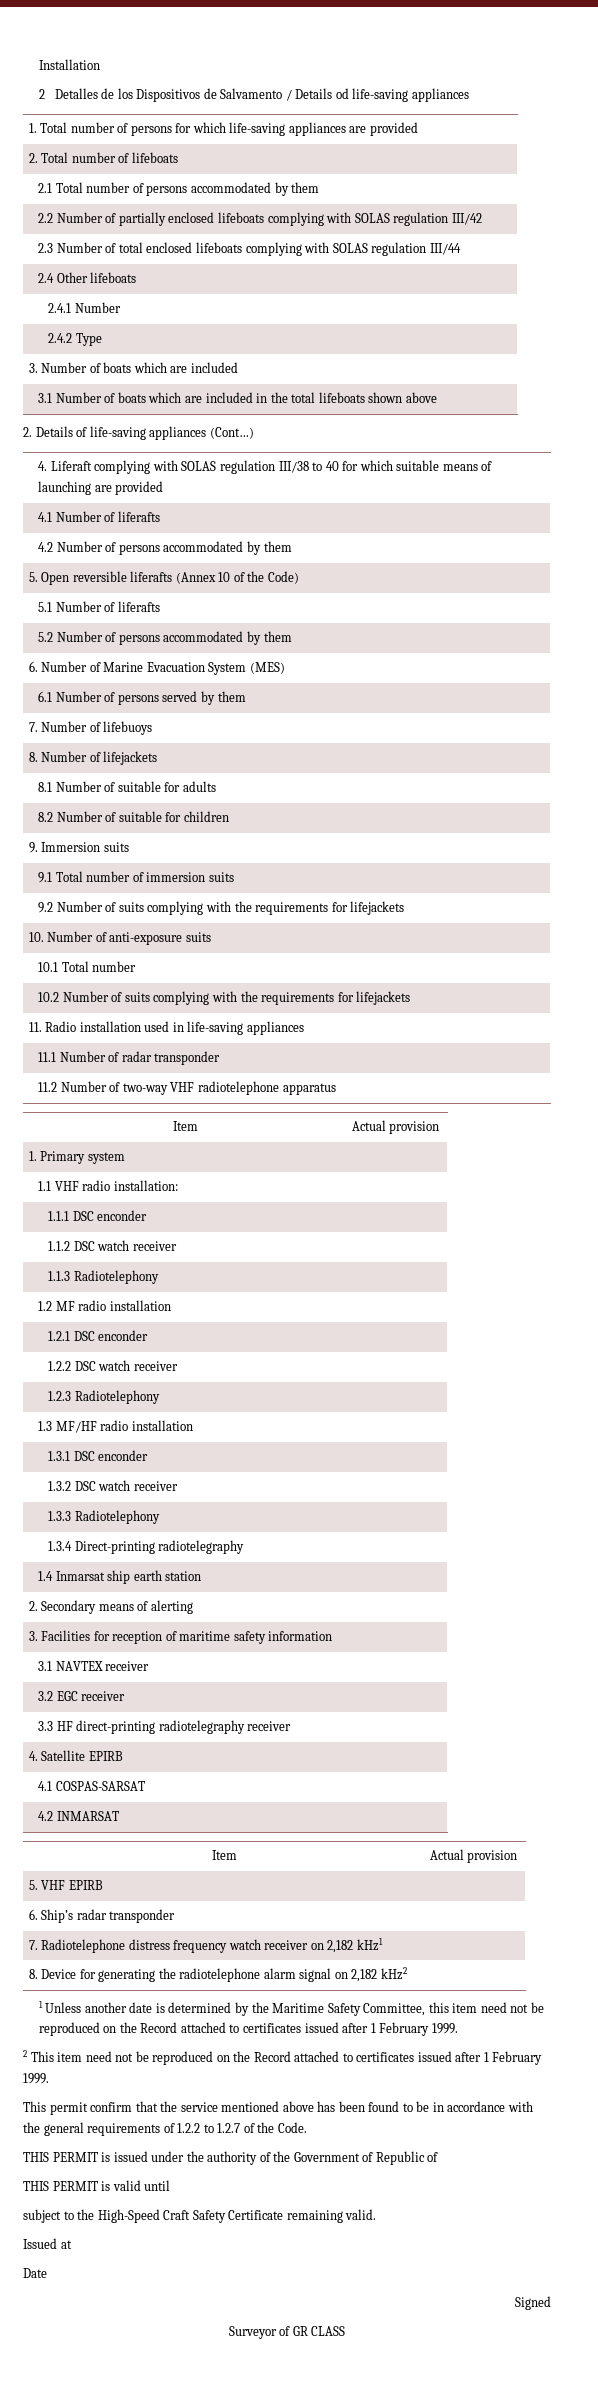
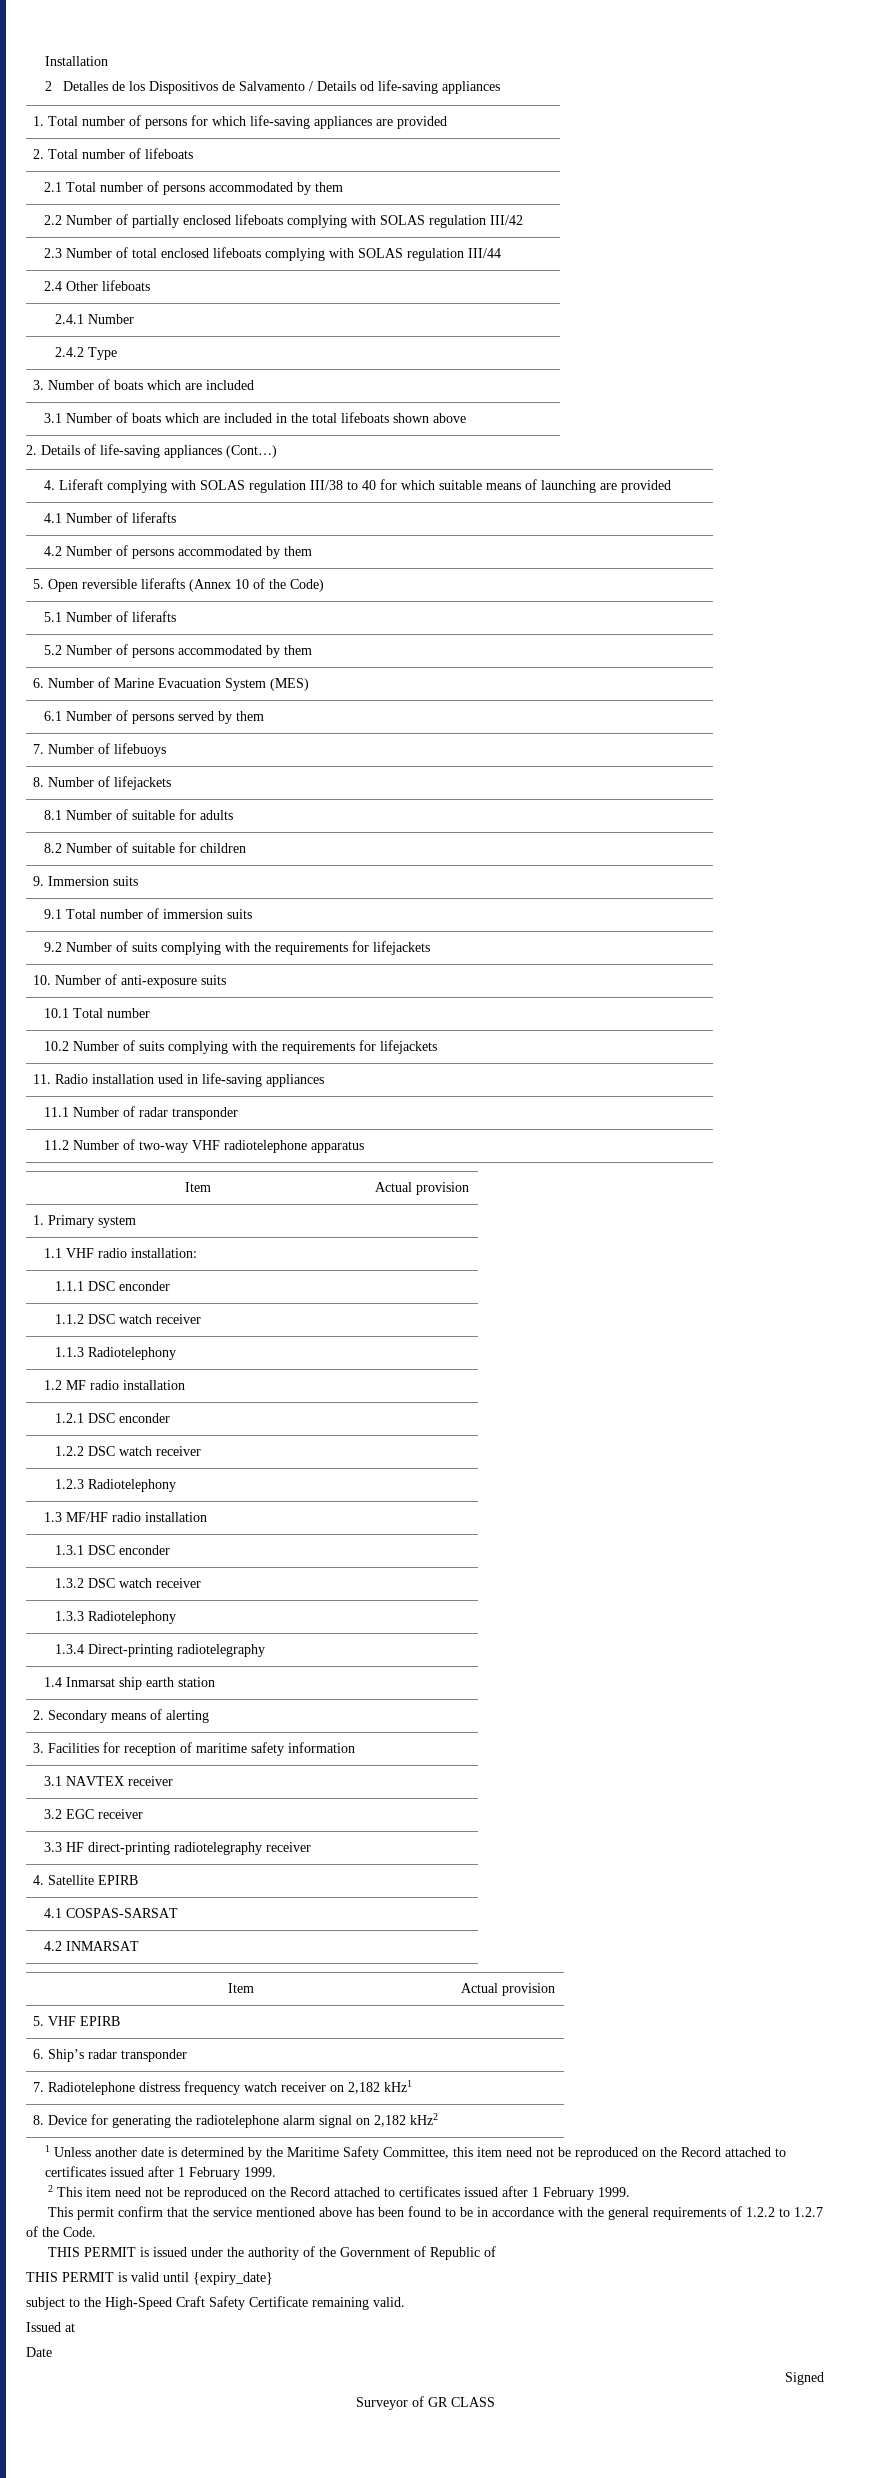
(171, 2185) none -> [193,2272,273,2285] {expiry_date}

